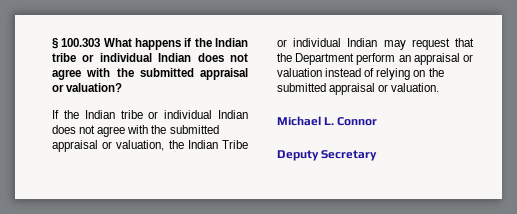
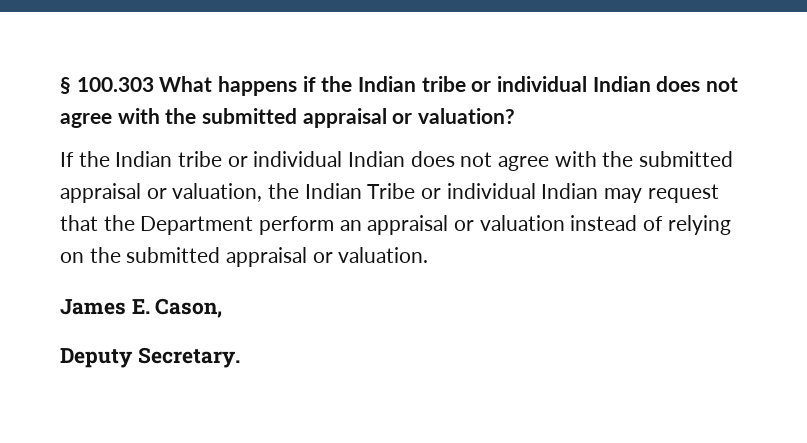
[277,116,378,126] Michael L. Connor -> [60,298,223,318] James E. Cason,
[321,150,378,161] Secretary -> [137,347,240,368] Secretary.

